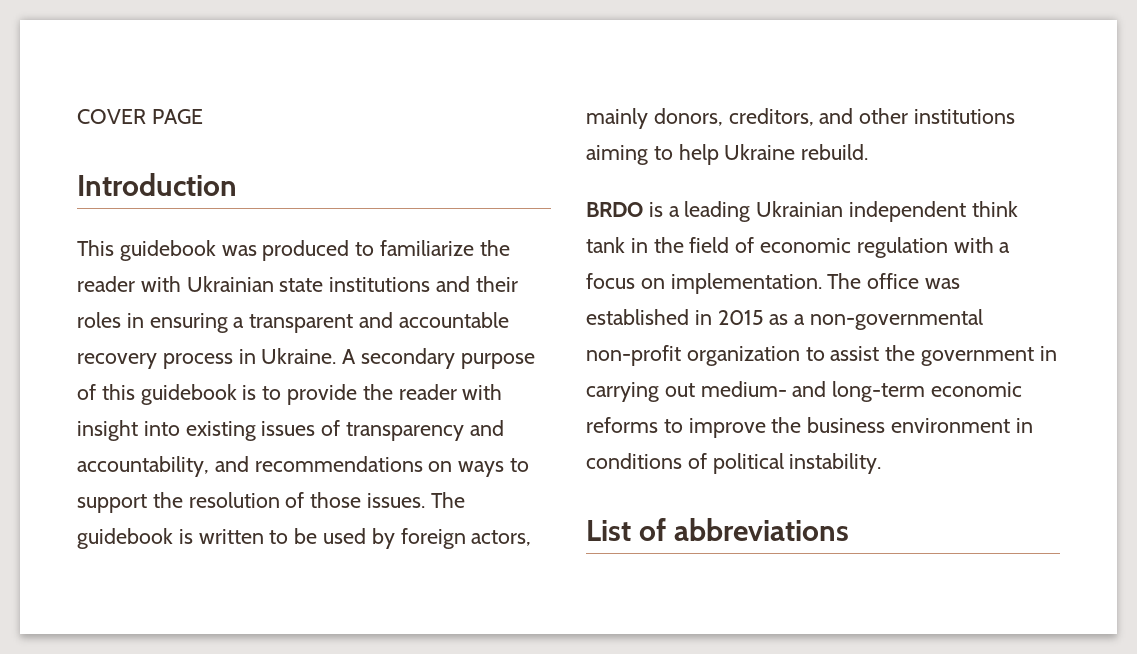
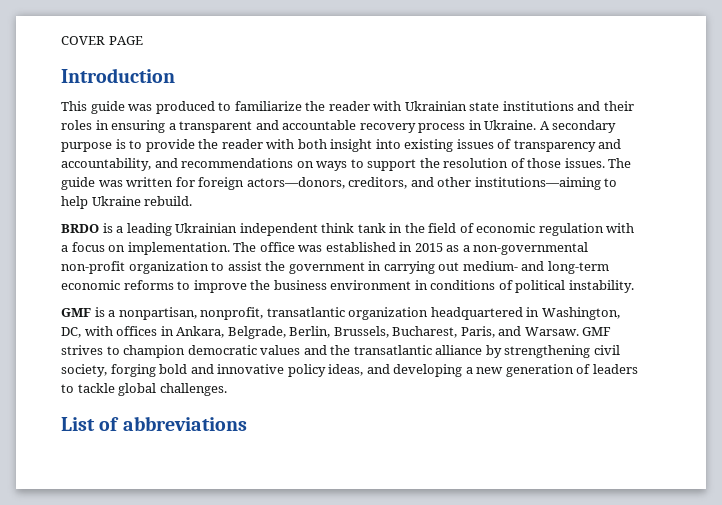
[119,240,216,261] guidebook -> [90,101,125,114] guide
[77,384,237,405] of this guidebook -> (112, 147) none
(503, 392) none -> [297,139,327,149] both
[77,528,532,549] [586,108,723,129] guidebook is written to be used by foreign actors, mainly donors, -> [61,177,345,190] guide was written for foreign actors—donors,
[914,109,1016,124] [586,145,648,165] institutions aiming -> [474,177,601,190] institutions—aiming
(882, 463) none -> [61,307,620,320] [61,326,612,339] [61,345,620,358] [61,364,638,377] [61,383,227,396] // GMF is a nonpartisan, nonprofit, transatlantic organization headquartered in Washington, DC, with offices in Ankara, Belgrade, Berlin, Brussels, Bucharest, Paris, and Warsaw. GMF strives to champion democratic values and the transatlantic alliance by strengthening civil society, forging bold and innovative policy ideas, and developing a new generation of leaders to tackle global challenges.

